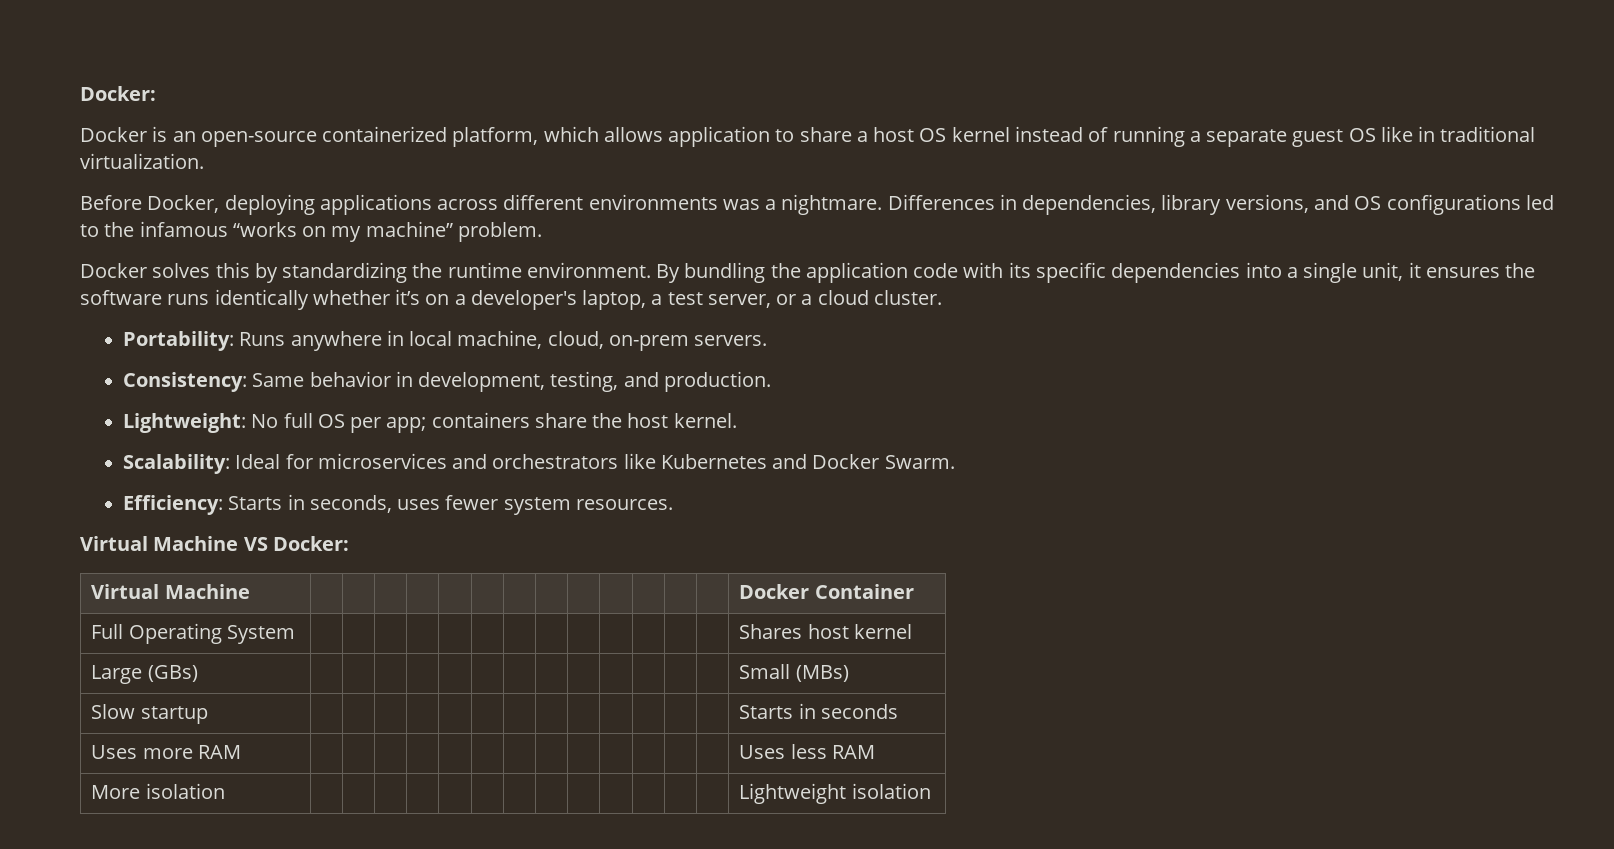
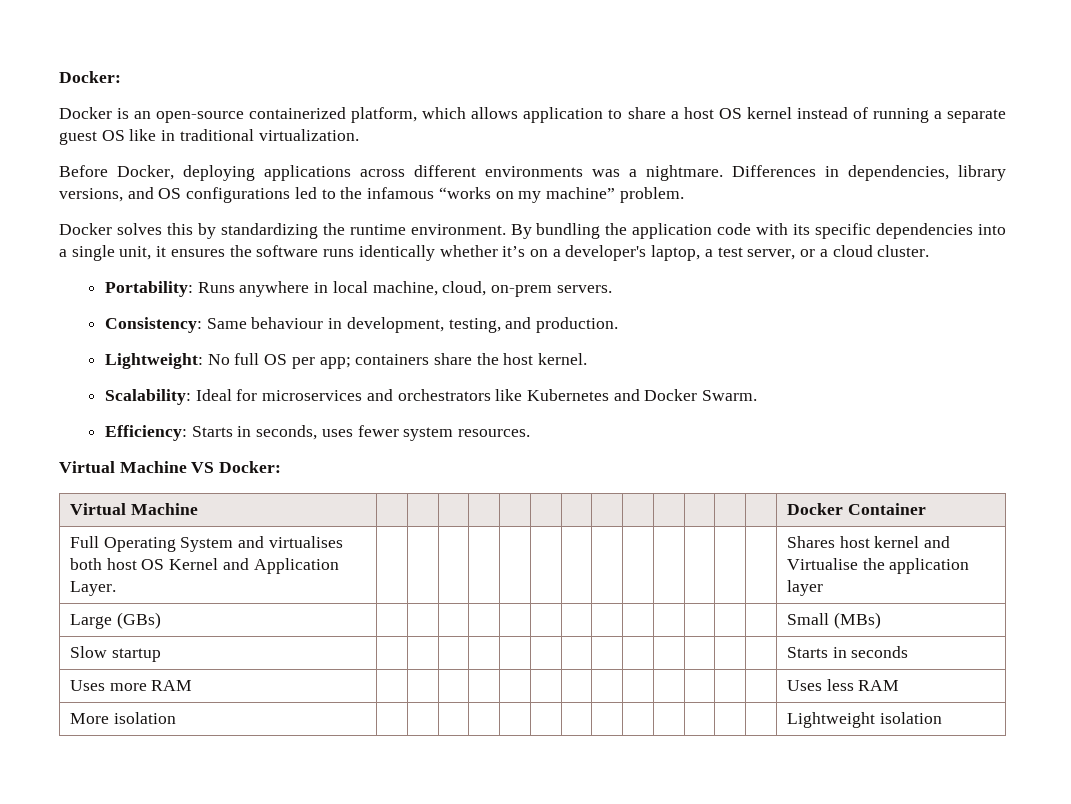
[309,371,391,387] behavior -> [251,317,324,329] behaviour
[739,624,912,639] | | | | | | | | | | | | | | Shares host kernel -> [238,536,343,548] [70,558,339,574] [70,581,117,596] [787,536,951,548] [787,558,970,574] [787,580,824,596] and virtualises both host OS Kernel and Application Layer. | | | | | | | | | | | | | | Shares host kernel and Virtualise the application layer

